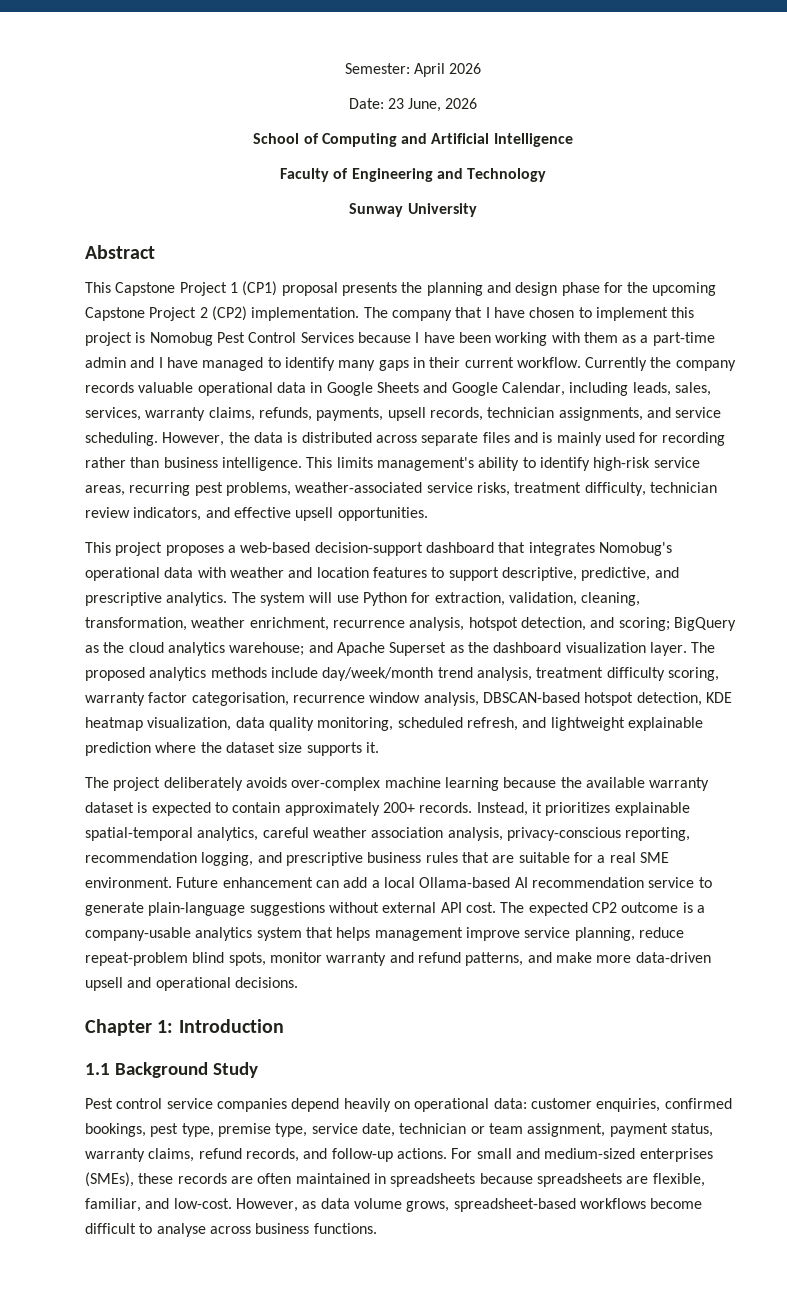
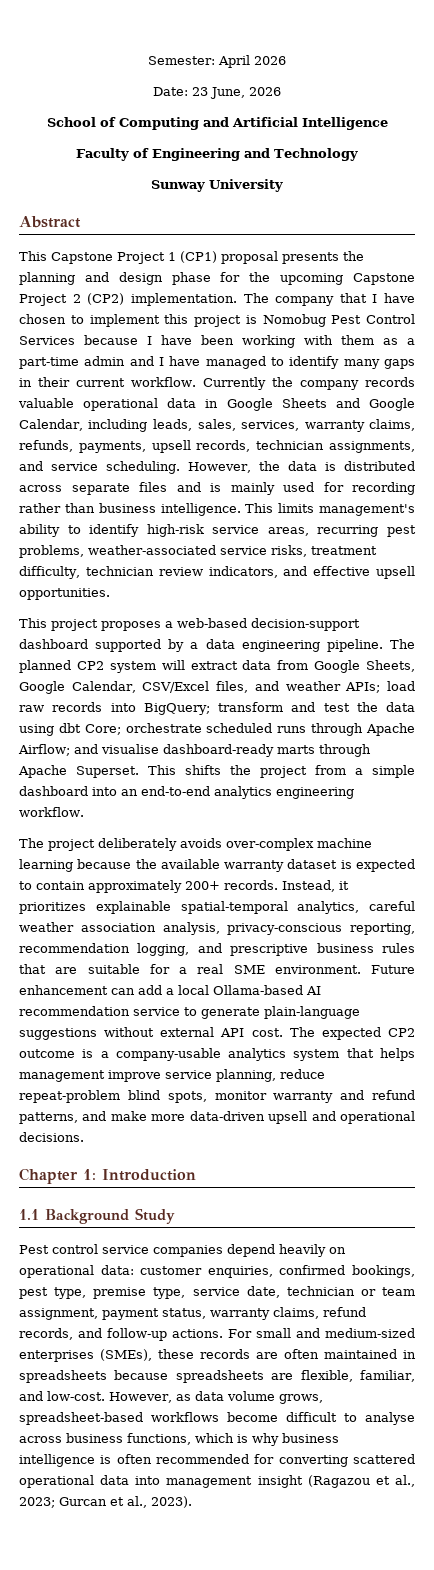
[498,542,672,556] [85,567,679,581] [85,592,641,606] [85,617,736,631] [85,642,716,656] [85,667,719,681] [85,692,732,706] [85,717,703,731] [85,742,379,756] that integrates Nomobug's operational data with weather and location features to support descriptive, predictive, and prescriptive analytics. The system will use Python for extraction, validation, cleaning, transformation, weather enrichment, recurrence analysis, hotspot detection, and scoring; BigQuery as the cloud analytics warehouse; and Apache Superset as the dashboard visualization layer. The proposed analytics methods include day/week/month trend analysis, treatment difficulty scoring, warranty factor categorisation, recurrence window analysis, DBSCAN-based hotspot detection, KDE heatmap visualization, data quality monitoring, scheduled refresh, and lightweight explainable prediction where the dataset size supports it. -> [95,639,415,652] [19,660,415,673] [19,681,415,694] [19,702,415,715] [19,723,415,736] [18,744,371,757] [18,765,415,778] [19,786,354,799] [19,807,84,817] supported by a data engineering pipeline. The planned CP2 system will extract data from Google Sheets, Google Calendar, CSV/Excel files, and weather APIs; load raw records into BigQuery; transform and test the data using dbt Core; orchestrate scheduled runs through Apache Airflow; and visualise dashboard-ready marts through Apache Superset. This shifts the project from a simple dashboard into an end-to-end analytics engineering workflow.
[313,1223,377,1234] functions. -> [127,1433,339,1446] [19,1454,415,1467] [19,1475,416,1488] [19,1496,192,1508] functions, which is why business intelligence is often recommended for converting scattered operational data into management insight (Ragazou et al., 2023; Gurcan et al., 2023).

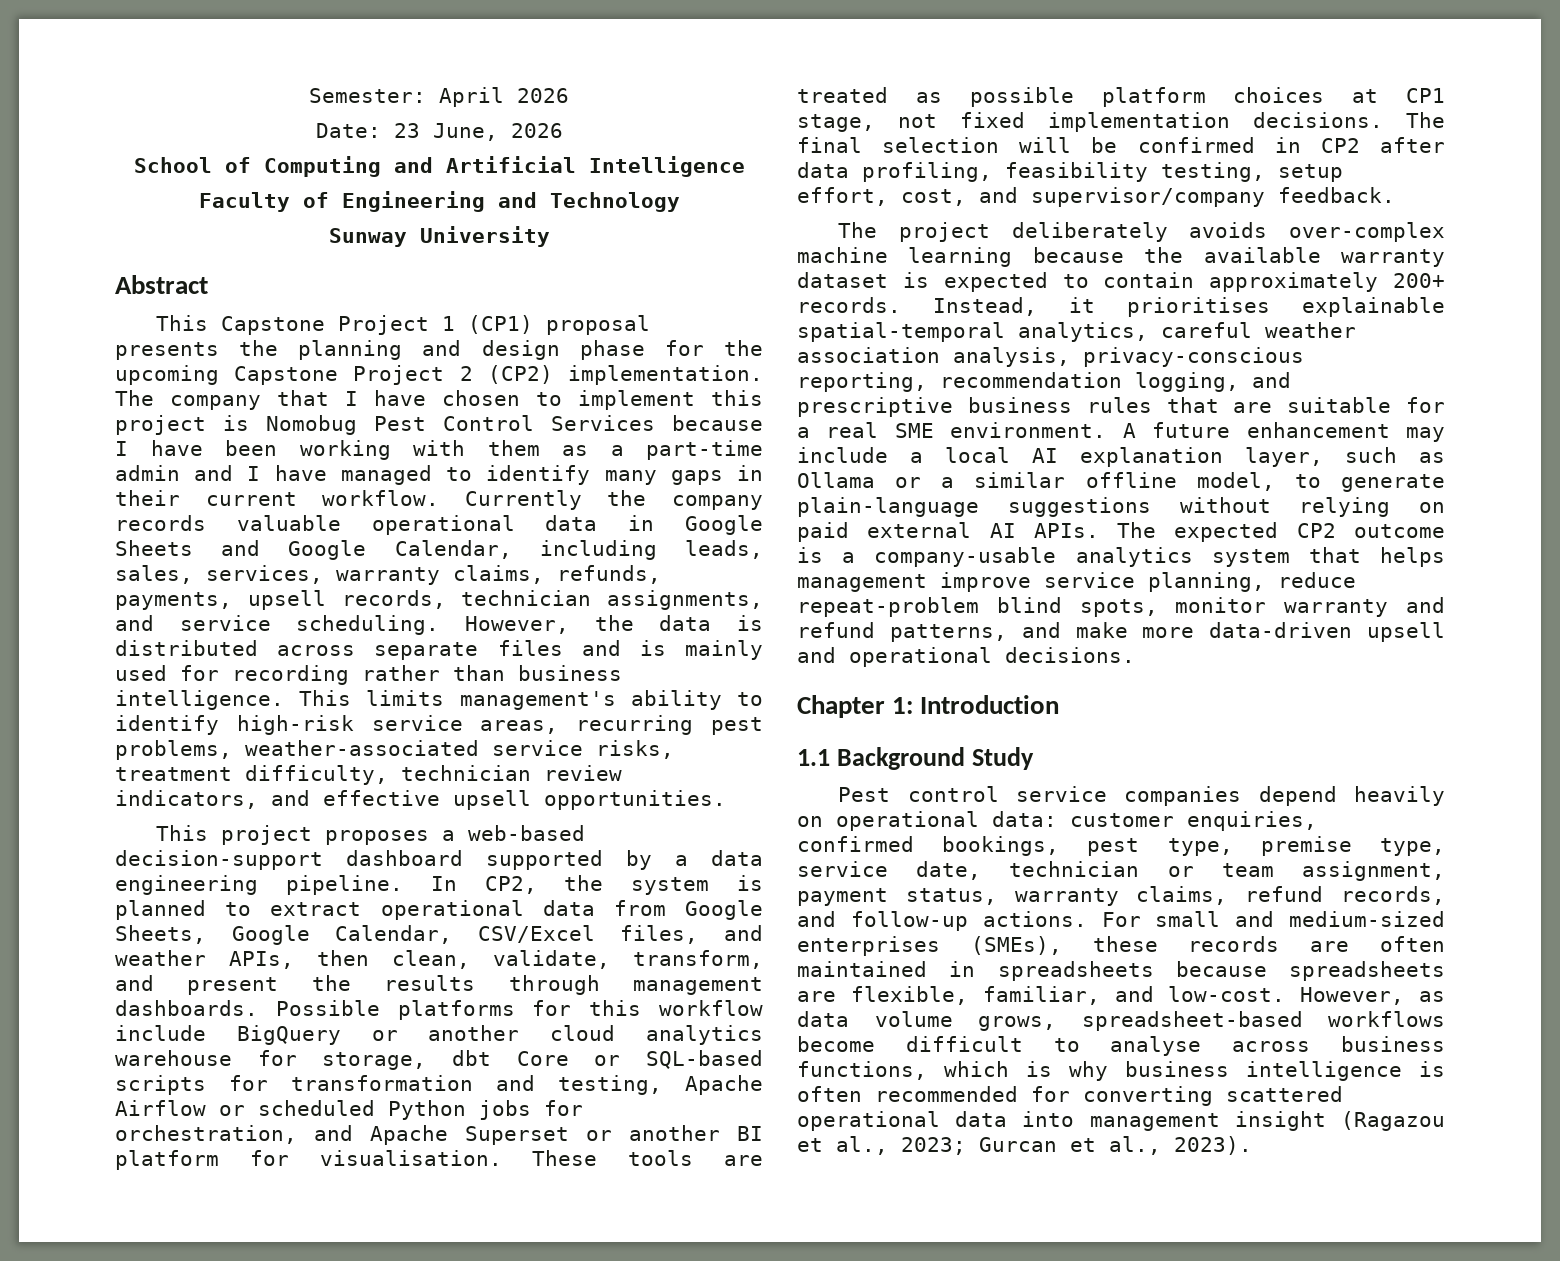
[390,639,415,649] [19,660,238,673] The planned CP2 system will extract -> [430,875,763,895] [115,900,524,920] In CP2, the system is planned to extract operational
[345,681,415,693] [19,702,415,715] [19,723,415,736] [18,744,371,757] [18,765,415,778] [19,786,354,799] [19,807,84,817] APIs; load raw records into BigQuery; transform and test the data using dbt Core; orchestrate scheduled runs through Apache Airflow; and visualise dashboard-ready marts through Apache Superset. This shifts the project from a simple dashboard into an end-to-end analytics engineering workflow. -> [229,950,763,969] [115,975,763,995] [115,1000,763,1020] [115,1025,763,1045] [115,1050,763,1070] [115,1075,763,1095] [115,1100,583,1120] [115,1125,763,1145] [115,1150,763,1170] [797,87,1445,107] [797,112,1445,132] [797,137,1445,153] [797,162,1343,182] [797,187,1395,207] APIs, then clean, validate, transform, and present the results through management dashboards. Possible platforms for this workflow include BigQuery or another cloud analytics warehouse for storage, dbt Core or SQL-based scripts for transformation and testing, Apache Airflow or scheduled Python jobs for orchestration, and Apache Superset or another BI platform for visualisation. These tools are treated as possible platform choices at CP1 stage, not fixed implementation decisions. The final selection will be confirmed in CP2 after data profiling, feasibility testing, setup effort, cost, and supervisor/company feedback.
[19,902,86,914] prioritizes -> [1127,297,1270,317] prioritises
[371,965,415,974] [19,985,321,995] [19,1006,180,1016] Future enhancement can add a local Ollama-based AI recommendation service -> [1122,422,1445,442] [797,447,1445,467] [797,472,1275,491] A future enhancement may include a local AI explanation layer, such as Ollama or a similar offline model,
[160,1027,283,1037] external API cost. -> [1299,497,1445,517] [797,522,1099,542] relying on paid external AI APIs.

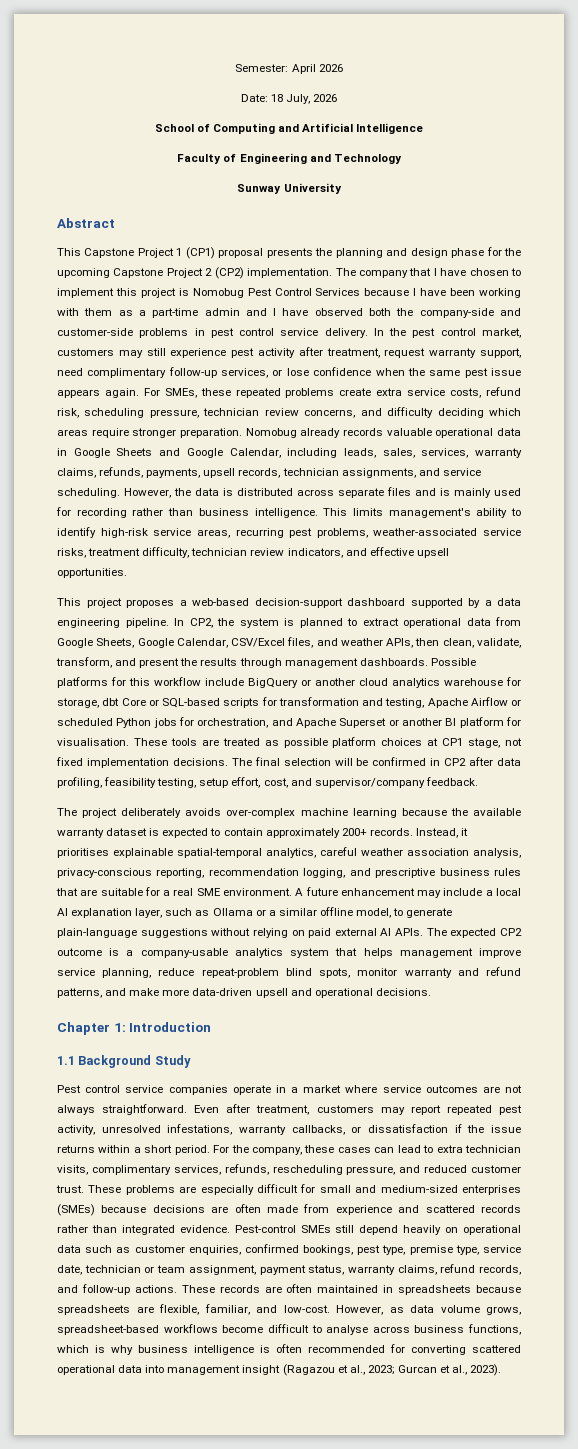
[393,123,498,141] 23 June, -> [270,94,311,104] 18 July,
[340,465,763,485] [115,490,764,510] managed to identify many gaps in their current workflow. Currently the company -> [314,308,522,318] [57,328,521,338] [57,347,521,358] [57,367,521,378] [57,387,521,398] [57,407,521,418] [57,428,341,438] observed both the company-side and customer-side problems in pest control service delivery. In the pest control market, customers may still experience pest activity after treatment, request warranty support, need complimentary follow-up services, or lose confidence when the same pest issue appears again. For SMEs, these repeated problems create extra service costs, refund risk, scheduling pressure, technician review concerns, and difficulty deciding which areas require stronger preparation. Nomobug already
(1242, 796) none -> [232,1085,522,1095] [57,1104,522,1115] [57,1124,521,1135] [57,1145,521,1155] [57,1164,521,1175] [56,1184,521,1195] [57,1204,521,1216] [57,1225,355,1235] operate in a market where service outcomes are not always straightforward. Even after treatment, customers may report repeated pest activity, unresolved infestations, warranty callbacks, or dissatisfaction if the issue returns within a short period. For the company, these cases can lead to extra technician visits, complimentary services, refunds, rescheduling pressure, and reduced customer trust. These problems are especially difficult for small and medium-sized enterprises (SMEs) because decisions are often made from experience and scattered records rather than integrated evidence. Pest-control SMEs still
[992,811,1057,827] data: -> [57,1245,131,1253] data such as
[1101,911,1445,927] [797,936,1158,956] For small and medium-sized enterprises (SMEs), these -> [181,1285,215,1293] These

